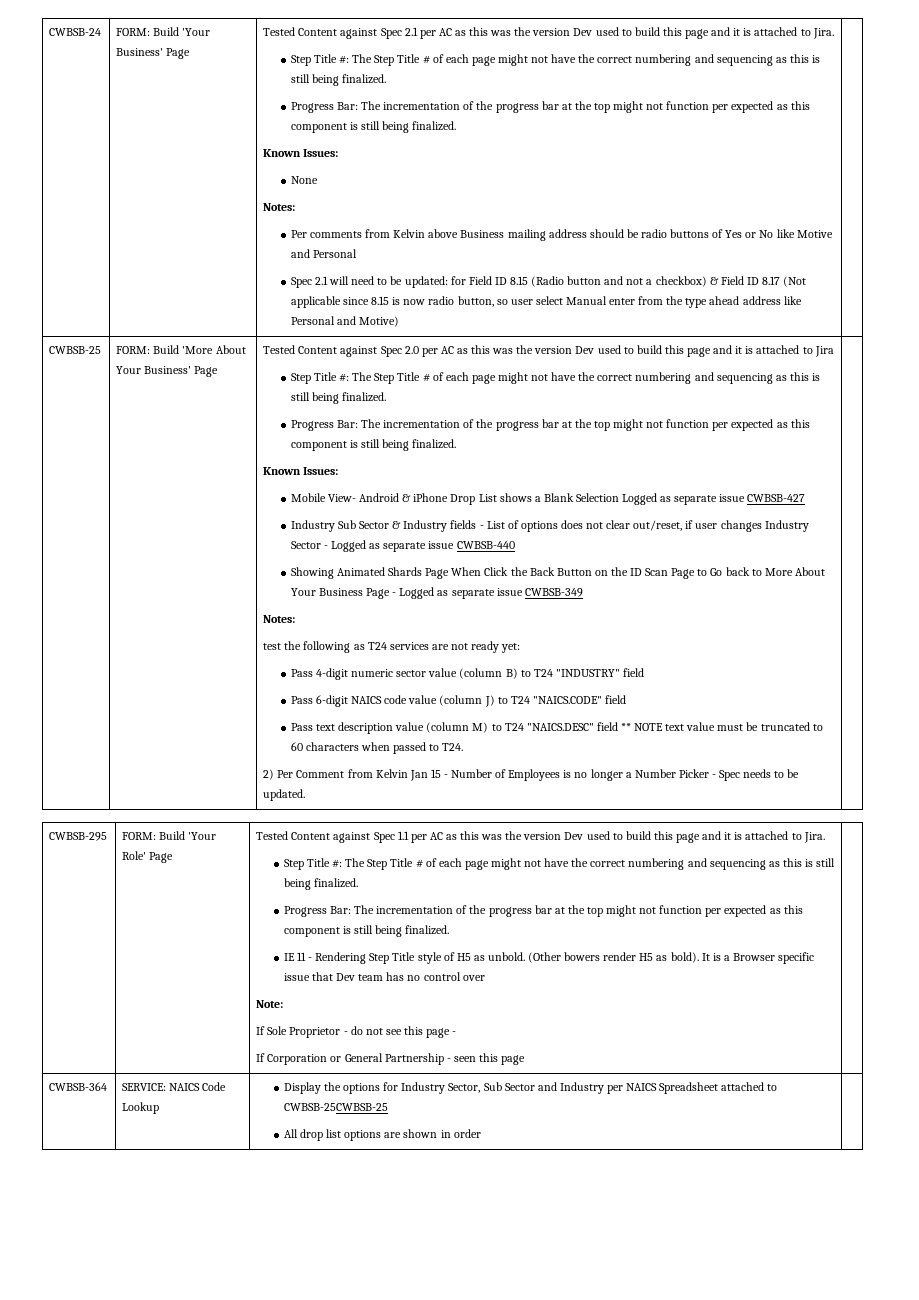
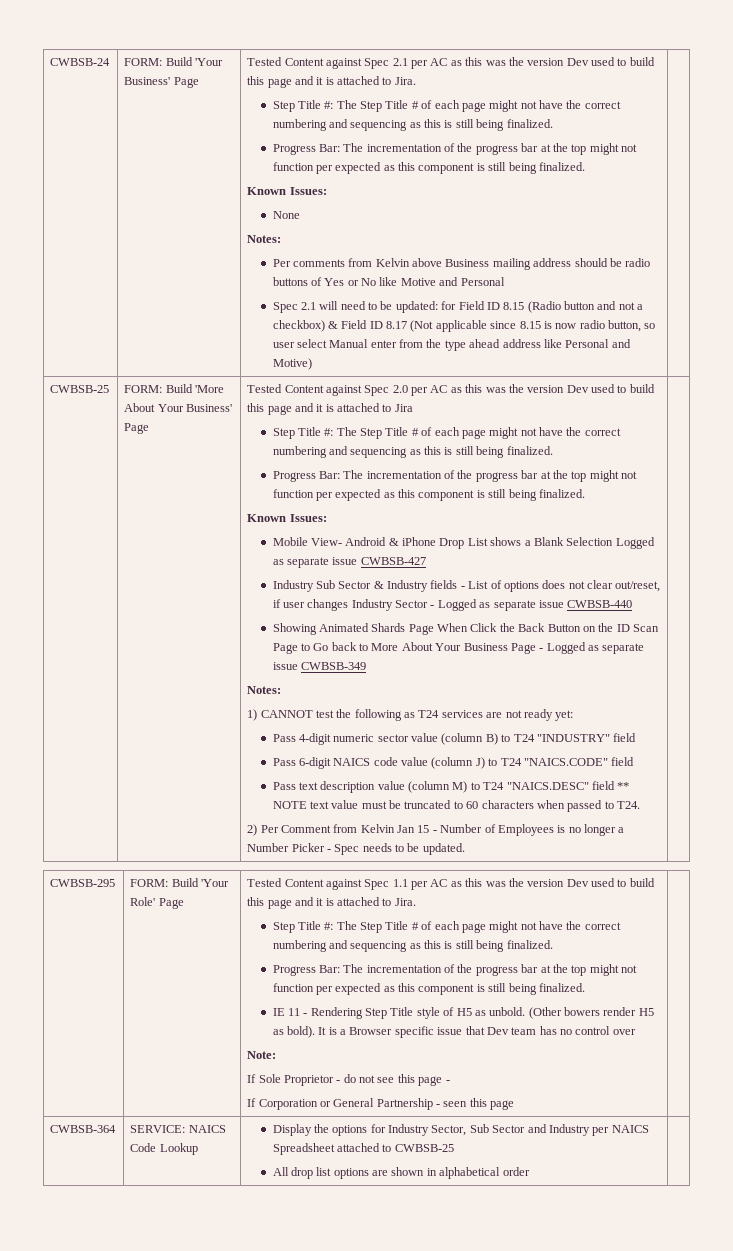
(296, 619) none -> [247,709,313,721] 1) CANNOT
[283,1103,388,1111] CWBSB-25CWBSB-25 -> [394,1144,454,1152] CWBSB-25
(451, 1134) none -> [439,1167,501,1179] alphabetical

